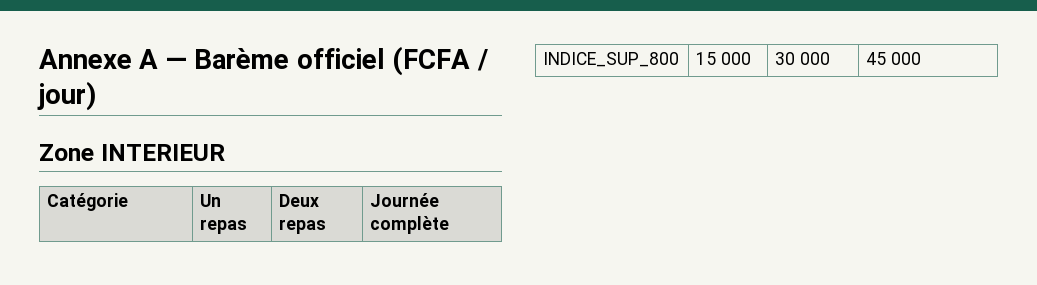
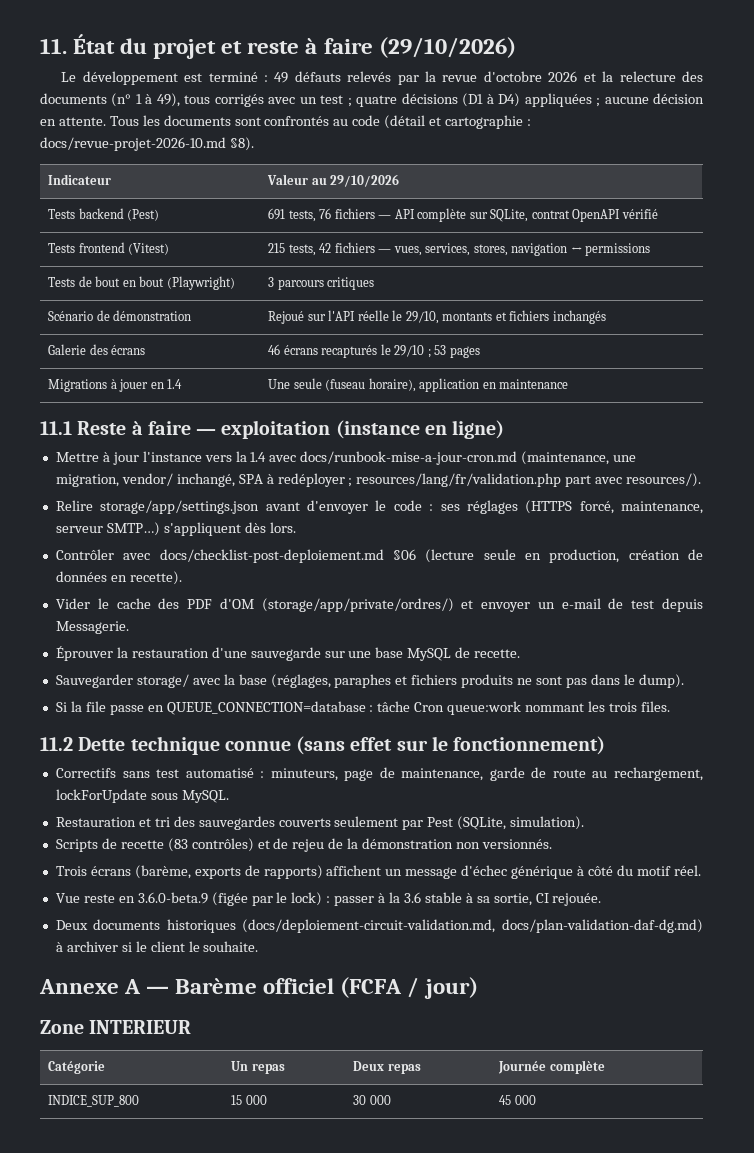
(39, 59) none -> [40,34,516,59] [61,71,703,85] [40,93,705,107] [40,115,531,129] [40,137,254,151] [48,174,112,185] [267,174,400,187] [48,208,160,221] [268,208,658,222] [48,242,170,255] [268,242,651,256] [48,276,235,290] [268,277,375,290] [48,310,192,321] [268,310,606,324] [48,344,146,355] [268,344,480,358] [48,379,183,392] [268,378,569,392] [40,420,505,439] [55,451,637,465] [55,473,702,487] [55,500,703,514] [55,522,296,536] [55,549,703,563] [55,571,182,585] [55,598,703,612] [55,621,129,634] [55,646,521,661] [55,674,684,688] [55,701,670,715] [40,736,606,755] [55,767,703,781] [55,789,229,803] [55,816,585,830] [55,838,552,852] [55,865,701,879] [55,892,602,906] [55,919,703,933] [55,941,259,952] 11. État du projet et reste à faire (29/10/2026) // Le développement est terminé : 49 défauts relevés par la revue d'octobre 2026 et la relecture des documents (n° 1 à 49), tous corrigés avec un test ; quatre décisions (D1 à D4) appliquées ; aucune décision en attente. Tous les documents sont confrontés au code (détail et cartographie : docs/revue-projet-2026-10.md §8). // Indicateur | Valeur au 29/10/2026 // Tests backend (Pest) | 691 tests, 76 fichiers — API complète sur SQLite, contrat OpenAPI vérifié // Tests frontend (Vitest) | 215 tests, 42 fichiers — vues, services, stores, navigation ↔ permissions // Tests de bout en bout (Playwright) | 3 parcours critiques // Scénario de démonstration | Rejoué sur l'API réelle le 29/10, montants et fichiers inchangés // Galerie des écrans | 46 écrans recapturés le 29/10 ; 53 pages // Migrations à jouer en 1.4 | Une seule (fuseau horaire), application en maintenance // 11.1 Reste à faire — exploitation (instance en ligne) // Mettre à jour l'instance vers la 1.4 avec docs/runbook-mise-a-jour-cron.md (maintenance, une migration, vendor/ inchangé, SPA à redéployer ; resources/lang/fr/validation.php part avec resources/). // Relire storage/app/settings.json avant d'envoyer le code : ses réglages (HTTPS forcé, maintenance, serveur SMTP…) s'appliquent dès lors. // Contrôler avec docs/checklist-post-deploiement.md §06 (lecture seule en production, création de données en recette). // Vider le cache des PDF d'OM (storage/app/private/ordres/) et envoyer un e-mail de test depuis Messagerie. // Éprouver la restauration d'une sauvegarde sur une base MySQL de recette. // Sauvegarder storage/ avec la base (réglages, paraphes et fichiers produits ne sont pas dans le dump). // Si la file passe en QUEUE_CONNECTION=database : tâche Cron queue:work nommant les trois files. // 11.2 Dette technique connue (sans effet sur le fonctionnement) // Correctifs sans test automatisé : minuteurs, page de maintenance, garde de route au rechargement, lockForUpdate sous MySQL. // Restauration et tri des sauvegardes couverts seulement par Pest (SQLite, simulation). // Scripts de recette (83 contrôles) et de rejeu de la démonstration non versionnés. // Trois écrans (barème, exports de rapports) affichent un message d'échec générique à côté du motif réel. // Vue reste en 3.6.0-beta.9 (figée par le lock) : passer à la 3.6 stable à sa sortie, CI rejouée. // Deux documents historiques (docs/deploiement-circuit-validation.md, docs/plan-validation-daf-dg.md) à archiver si le client le souhaite. //

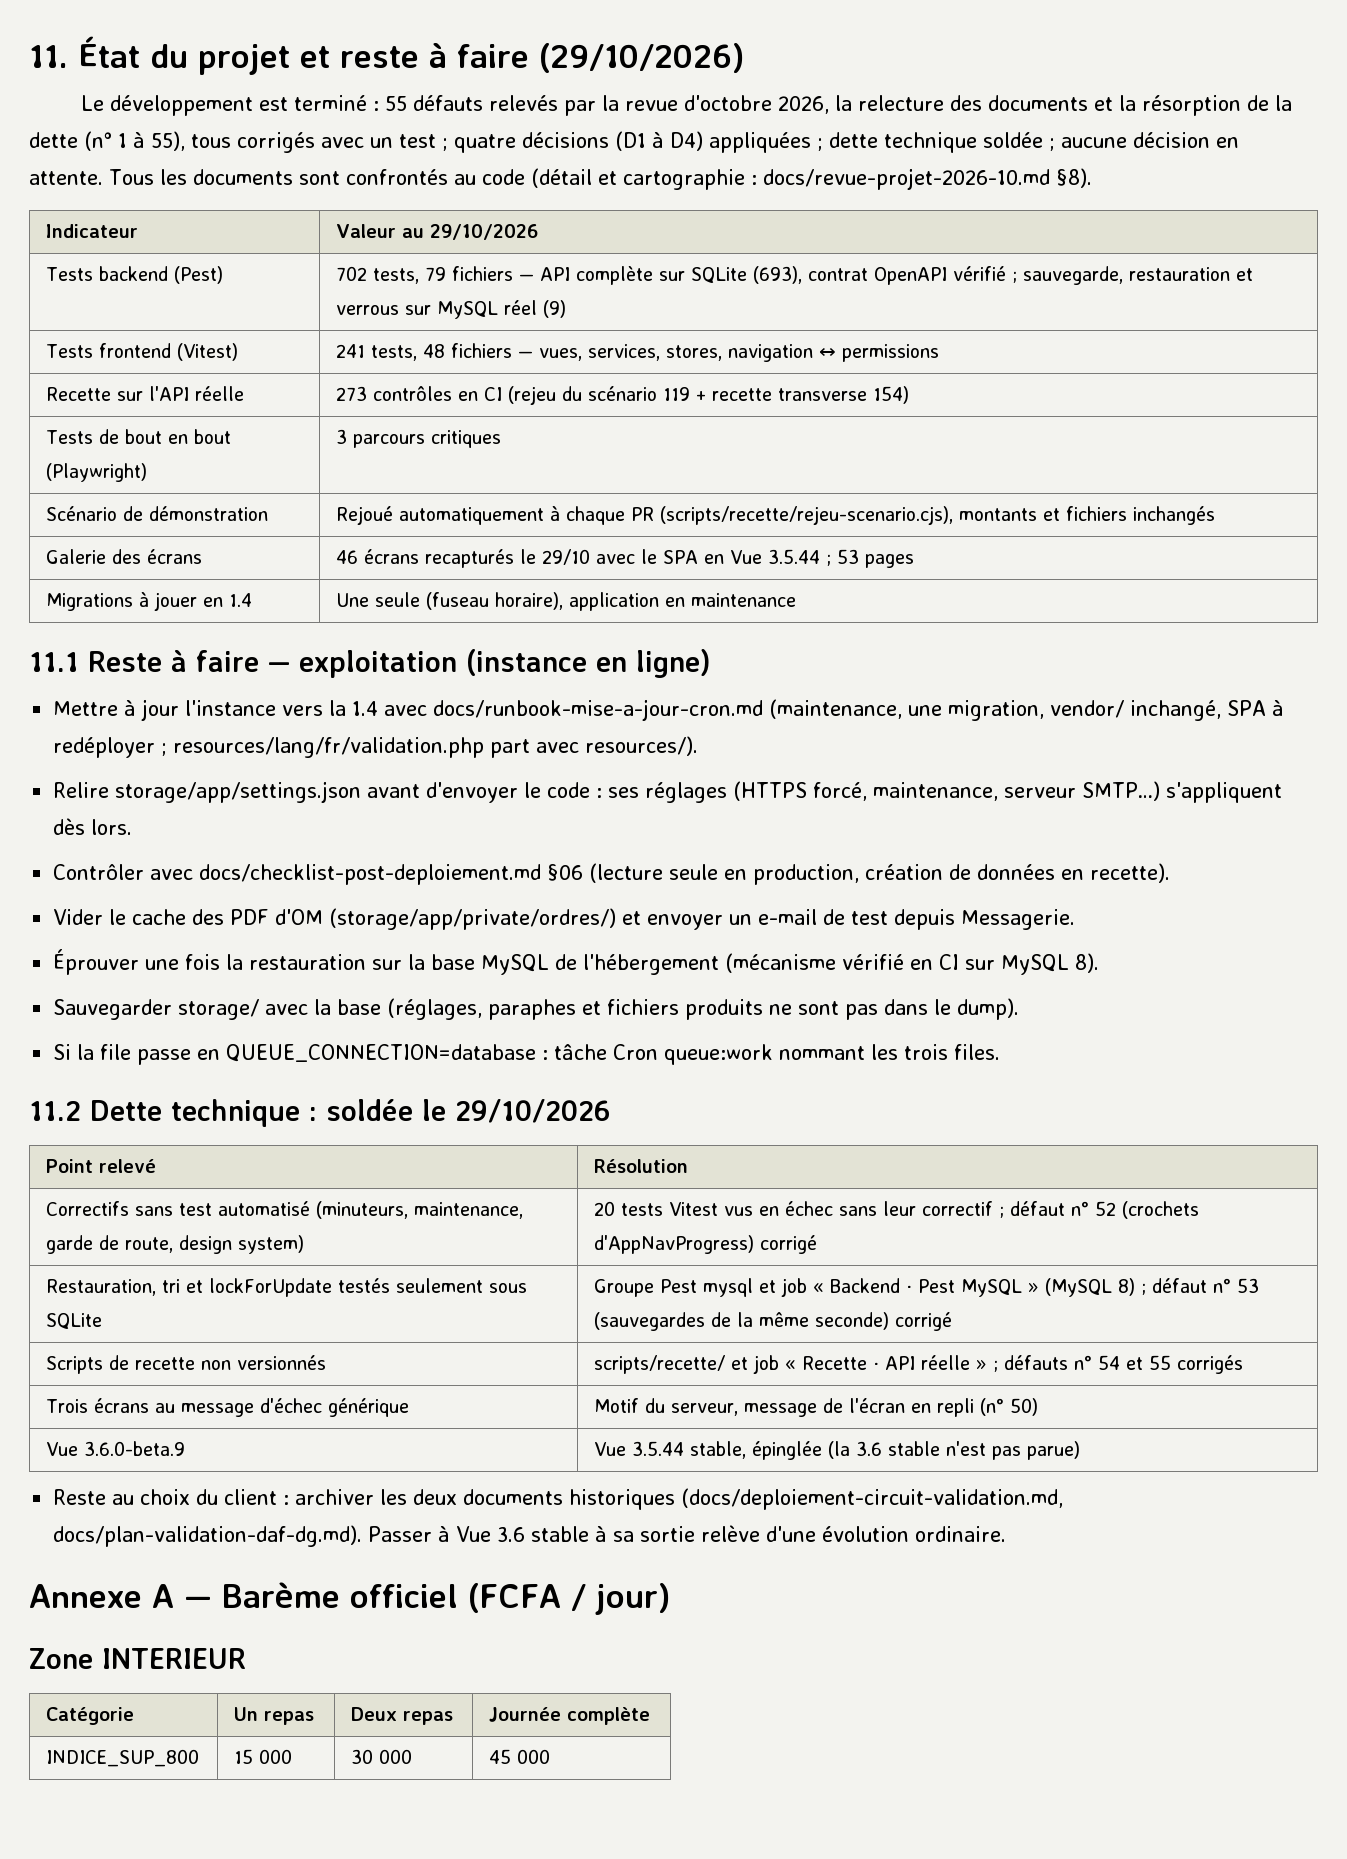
[274,72,289,83] 49 -> [385,96,408,111] 55
[548,71,596,82] 2026 et -> [778,96,830,114] 2026,
(107, 98) none -> [1094,95,1293,116] [29,132,78,148] et la résorption de la dette
[156,93,180,107] 49), -> [151,131,185,151] 55),
(601, 102) none -> [829,132,1055,153] dette technique soldée ;
[268,208,332,222] 691 tests, 76 -> [336,266,447,284] 702 tests, 79
[490,209,529,222] SQLite, -> [691,266,803,284] SQLite (693),
(658, 214) none -> [1012,266,1254,285] [336,300,567,319] ; sauvegarde, restauration et verrous sur MySQL réel (9)
[268,243,332,256] 215 tests, 42 -> [336,344,446,361] 241 tests, 48
(651, 249) none -> [46,386,245,401] [336,386,910,405] // Recette sur l'API réelle | 273 contrôles en CI (rejeu du scénario 119 + recette transverse 154)
[307,310,439,324] sur l'API réelle le 29/10, -> [399,506,954,525] automatiquement à chaque PR (scripts/recette/rejeu-scenario.cjs),
(425, 351) none -> [596,549,821,564] avec le SPA en Vue 3.5.44
[116,647,521,661] la restauration d'une sauvegarde sur une base MySQL de recette. -> [145,953,1100,975] une fois la restauration sur la base MySQL de l'hébergement (mécanisme vérifié en CI sur MySQL 8).
[224,736,606,755] [55,767,703,781] [55,789,229,803] [55,816,585,830] [55,838,552,852] [55,865,701,879] [55,892,602,906] [55,919,703,933] [55,941,259,952] connue (sans effet sur le fonctionnement) // Correctifs sans test automatisé : minuteurs, page de maintenance, garde de route au rechargement, lockForUpdate sous MySQL. // Restauration et tri des sauvegardes couverts seulement par Pest (SQLite, simulation). // Scripts de recette (83 contrôles) et de rejeu de la démonstration non versionnés. // Trois écrans (barème, exports de rapports) affichent un message d'échec générique à côté du motif réel. // Vue reste en 3.6.0-beta.9 (figée par le lock) : passer à la 3.6 stable à sa sortie, CI rejouée. // Deux documents historiques (docs/deploiement-circuit-validation.md, docs/plan-validation-daf-dg.md) à archiver si le client le souhaite. -> [309,1099,610,1123] [46,1159,157,1173] [594,1159,689,1173] [46,1201,524,1219] [46,1235,305,1254] [594,1201,1200,1219] [594,1235,818,1254] [46,1278,528,1297] [46,1313,103,1329] [594,1278,1260,1297] [594,1312,953,1331] [46,1355,327,1374] [594,1355,1244,1374] [46,1398,410,1417] [594,1398,1039,1417] [46,1441,186,1456] [594,1441,1081,1460] [53,1488,1064,1510] [53,1525,1007,1547] : soldée le 29/10/2026 // Point relevé | Résolution // Correctifs sans test automatisé (minuteurs, maintenance, garde de route, design system) | 20 tests Vitest vus en échec sans leur correctif ; défaut n° 52 (crochets d'AppNavProgress) corrigé // Restauration, tri et lockForUpdate testés seulement sous SQLite | Groupe Pest mysql et job « Backend · Pest MySQL » (MySQL 8) ; défaut n° 53 (sauvegardes de la même seconde) corrigé // Scripts de recette non versionnés | scripts/recette/ et job « Recette · API réelle » ; défauts n° 54 et 55 corrigés // Trois écrans au message d'échec générique | Motif du serveur, message de l'écran en repli (n° 50) // Vue 3.6.0-beta.9 | Vue 3.5.44 stable, épinglée (la 3.6 stable n'est pas parue) // Reste au choix du client : archiver les deux documents historiques (docs/deploiement-circuit-validation.md, docs/plan-validation-daf-dg.md). Passer à Vue 3.6 stable à sa sortie relève d'une évolution ordinaire.

